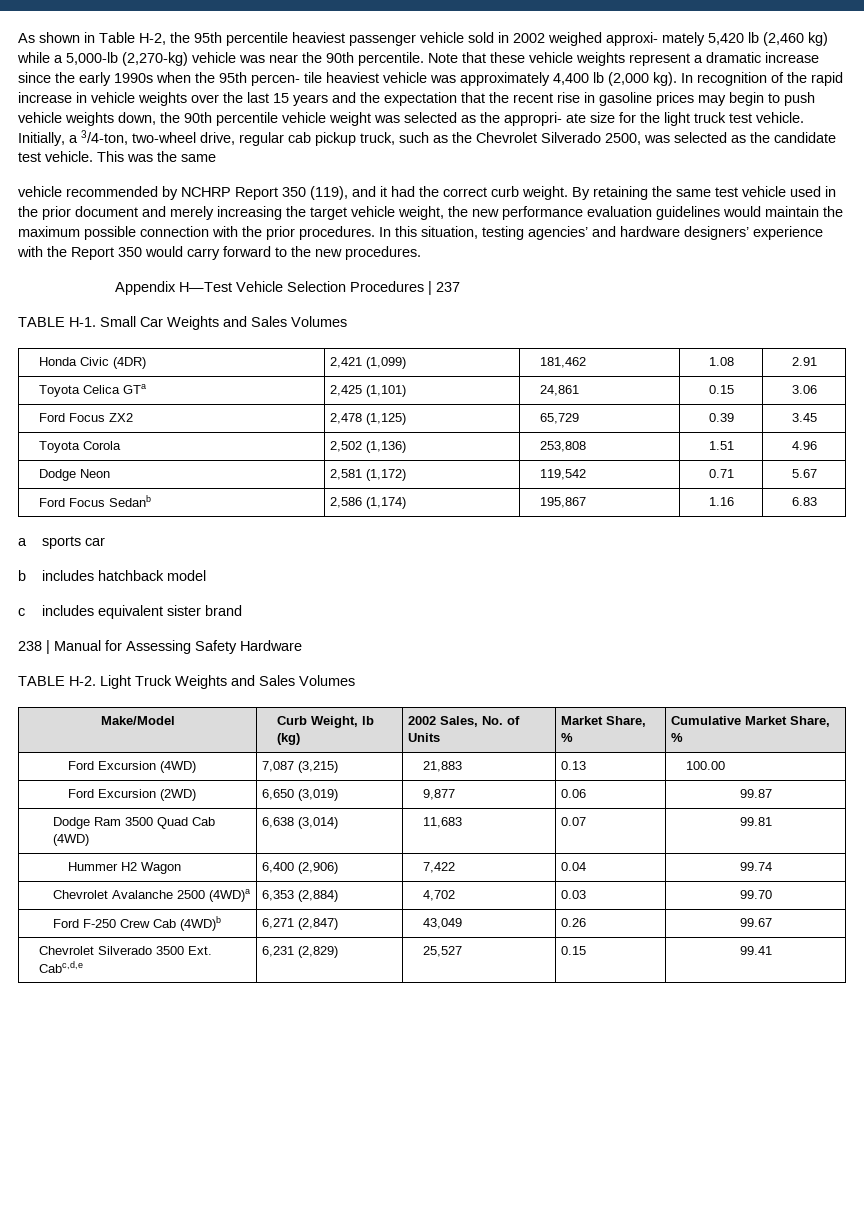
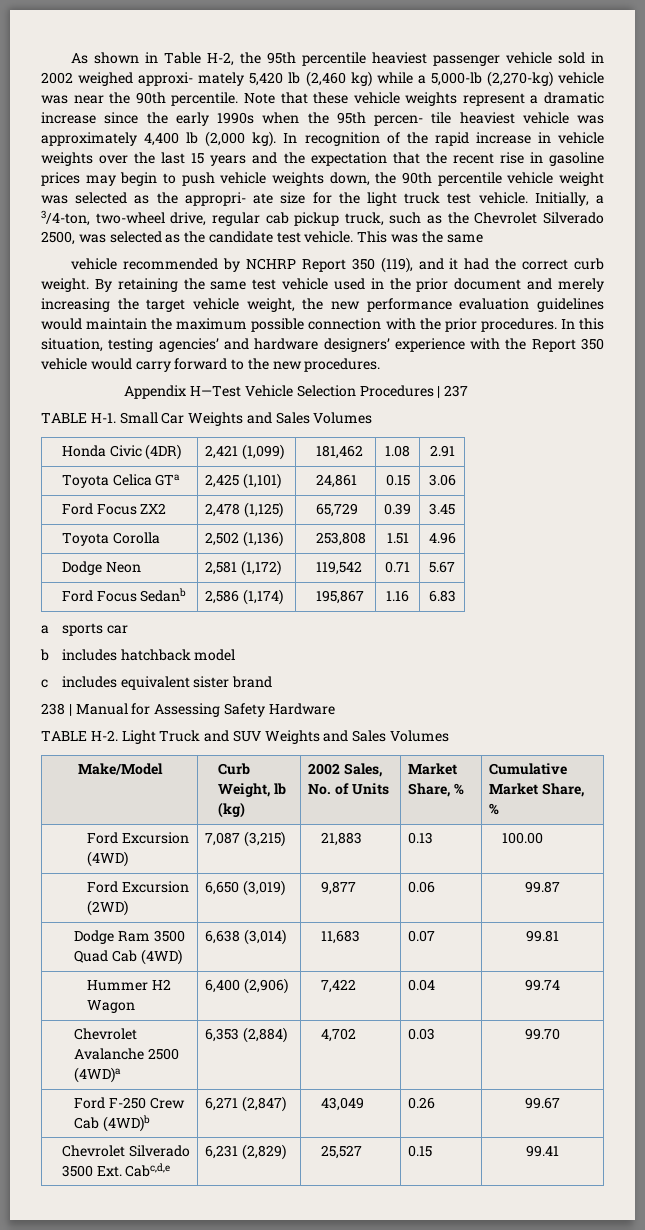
(142, 252) none -> [41,358,87,370] vehicle
[82,441,121,450] Corola -> [112,532,160,544] Corolla
(172, 680) none -> [204,730,261,742] and SUV

